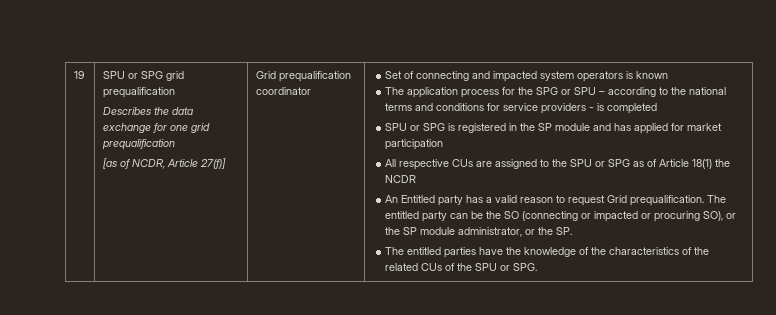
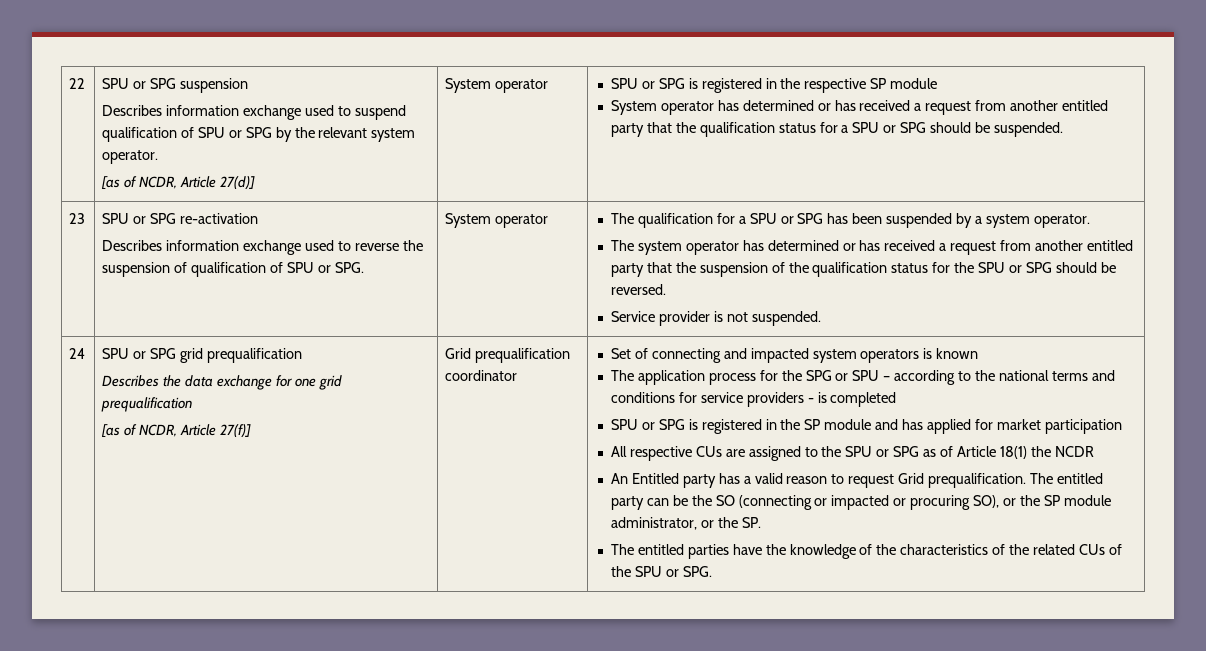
[74,71,85,79] 19 -> [69,78,86,89] [102,78,248,93] [102,105,406,120] [102,127,416,142] [102,150,159,164] [101,176,255,189] [445,78,548,93] [610,78,938,93] [610,100,1109,115] [610,122,1063,137] [69,213,86,224] [102,213,258,224] [102,240,423,255] [102,262,364,277] [445,213,548,228] [610,213,1090,228] [610,240,1133,255] [610,262,1116,277] [610,284,666,295] [610,311,821,326] [69,348,86,359] 22 | SPU or SPG suspension // Describes information exchange used to suspend qualification of SPU or SPG by the relevant system operator. // [as of NCDR, Article 27(d)] | System operator | SPU or SPG is registered in the respective SP module // System operator has determined or has received a request from another entitled party that the qualification status for a SPU or SPG should be suspended. // 23 | SPU or SPG re-activation // Describes information exchange used to reverse the suspension of qualification of SPU or SPG. | System operator | The qualification for a SPU or SPG has been suspended by a system operator. // The system operator has determined or has received a request from another entitled party that the suspension of the qualification status for the SPU or SPG should be reversed. // Service provider is not suspended. // 24

